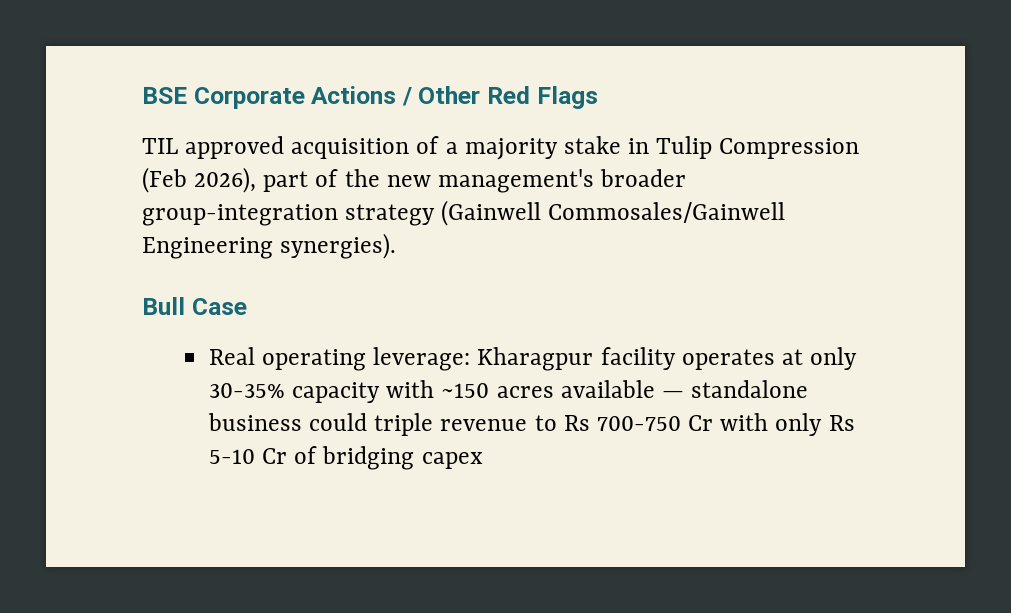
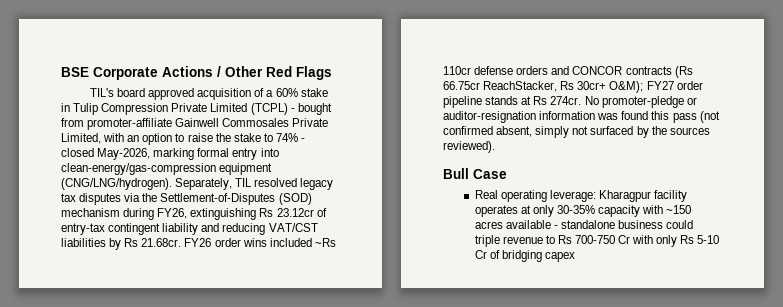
[142,138,178,154] TIL -> [89,88,146,97] TIL's board
[464,138,558,160] majority -> [275,88,298,97] 60%
[142,167,687,193] [142,200,786,226] [142,233,397,259] (Feb 2026), part of the new management's broader group-integration strategy (Gainwell Commosales/Gainwell Engineering synergies). -> [171,103,332,115] [61,118,329,130] [61,133,306,145] [61,148,279,160] [61,163,273,175] [61,178,334,190] [61,193,312,205] [61,208,327,220] [61,223,318,235] [61,238,336,250] [443,66,693,78] [443,81,703,93] [443,96,697,108] [443,111,720,123] [443,126,710,138] [443,141,495,153] Private Limited (TCPL) - bought from promoter-affiliate Gainwell Commosales Private Limited, with an option to raise the stake to 74% - closed May-2026, marking formal entry into clean-energy/gas-compression equipment (CNG/LNG/hydrogen). Separately, TIL resolved legacy tax disputes via the Settlement-of-Disputes (SOD) mechanism during FY26, extinguishing Rs 23.12cr of entry-tax contingent liability and reducing VAT/CST liabilities by Rs 21.68cr. FY26 order wins included ~Rs 110cr defense orders and CONCOR contracts (Rs 66.75cr ReachStacker, Rs 30cr+ O&M); FY27 order pipeline stands at Rs 274cr. No promoter-pledge or auditor-resignation information was found this pass (not confirmed absent, simply not surfaced by the sources reviewed).
[661,391,684,398] — -> [553,225,558,229] -

